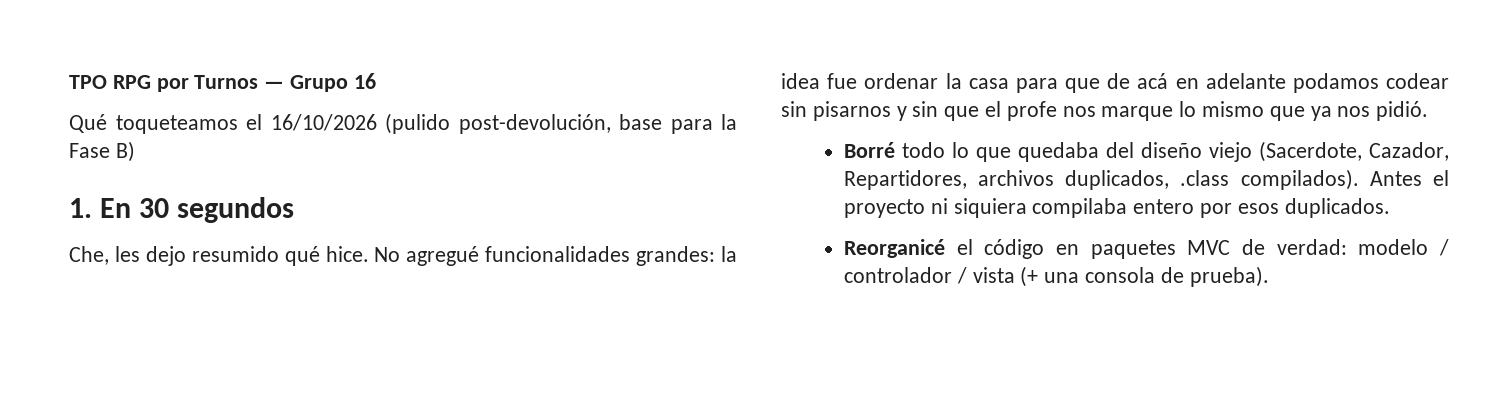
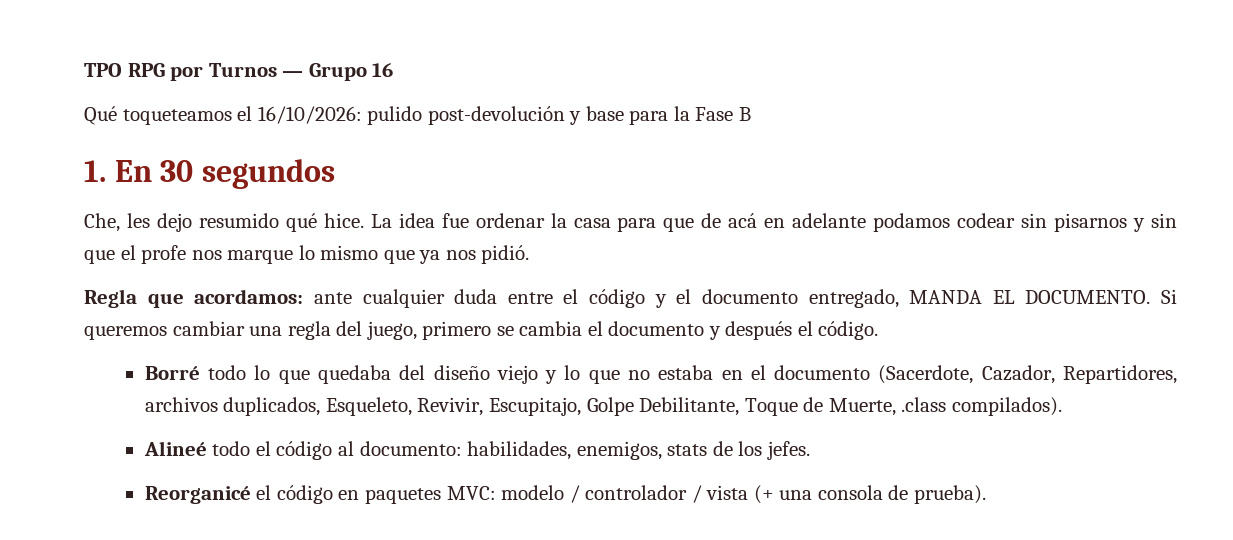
[270,113,611,134] 16/10/2026 (pulido post-devolución, -> [257,106,582,125] 16/10/2026: pulido post-devolución y
[115,141,135,162] B) -> [738,107,751,121] B
[374,246,737,266] No agregué funcionalidades grandes: la -> [370,214,392,228] La
(1429, 111) none -> [84,289,1177,308] [84,321,879,340] // Regla que acordamos: ante cualquier duda entre el código y el documento entregado, MANDA EL DOCUMENTO. Si queremos cambiar una regla del juego, primero se cambia el documento y después el código.
(1252, 152) none -> [545,365,871,384] y lo que no estaba en el documento
[1180,169,1449,190] [843,198,1390,218] .class compilados). Antes el proyecto ni siquiera compilaba entero por esos duplicados. -> [325,397,1062,416] [143,441,810,460] Esqueleto, Revivir, Escupitajo, Golpe Debilitante, Toque de Muerte, .class compilados). // Alineé todo el código al documento: habilidades, enemigos, stats de los jefes.
[1187,239,1347,255] MVC de verdad: -> [446,486,496,500] MVC:

